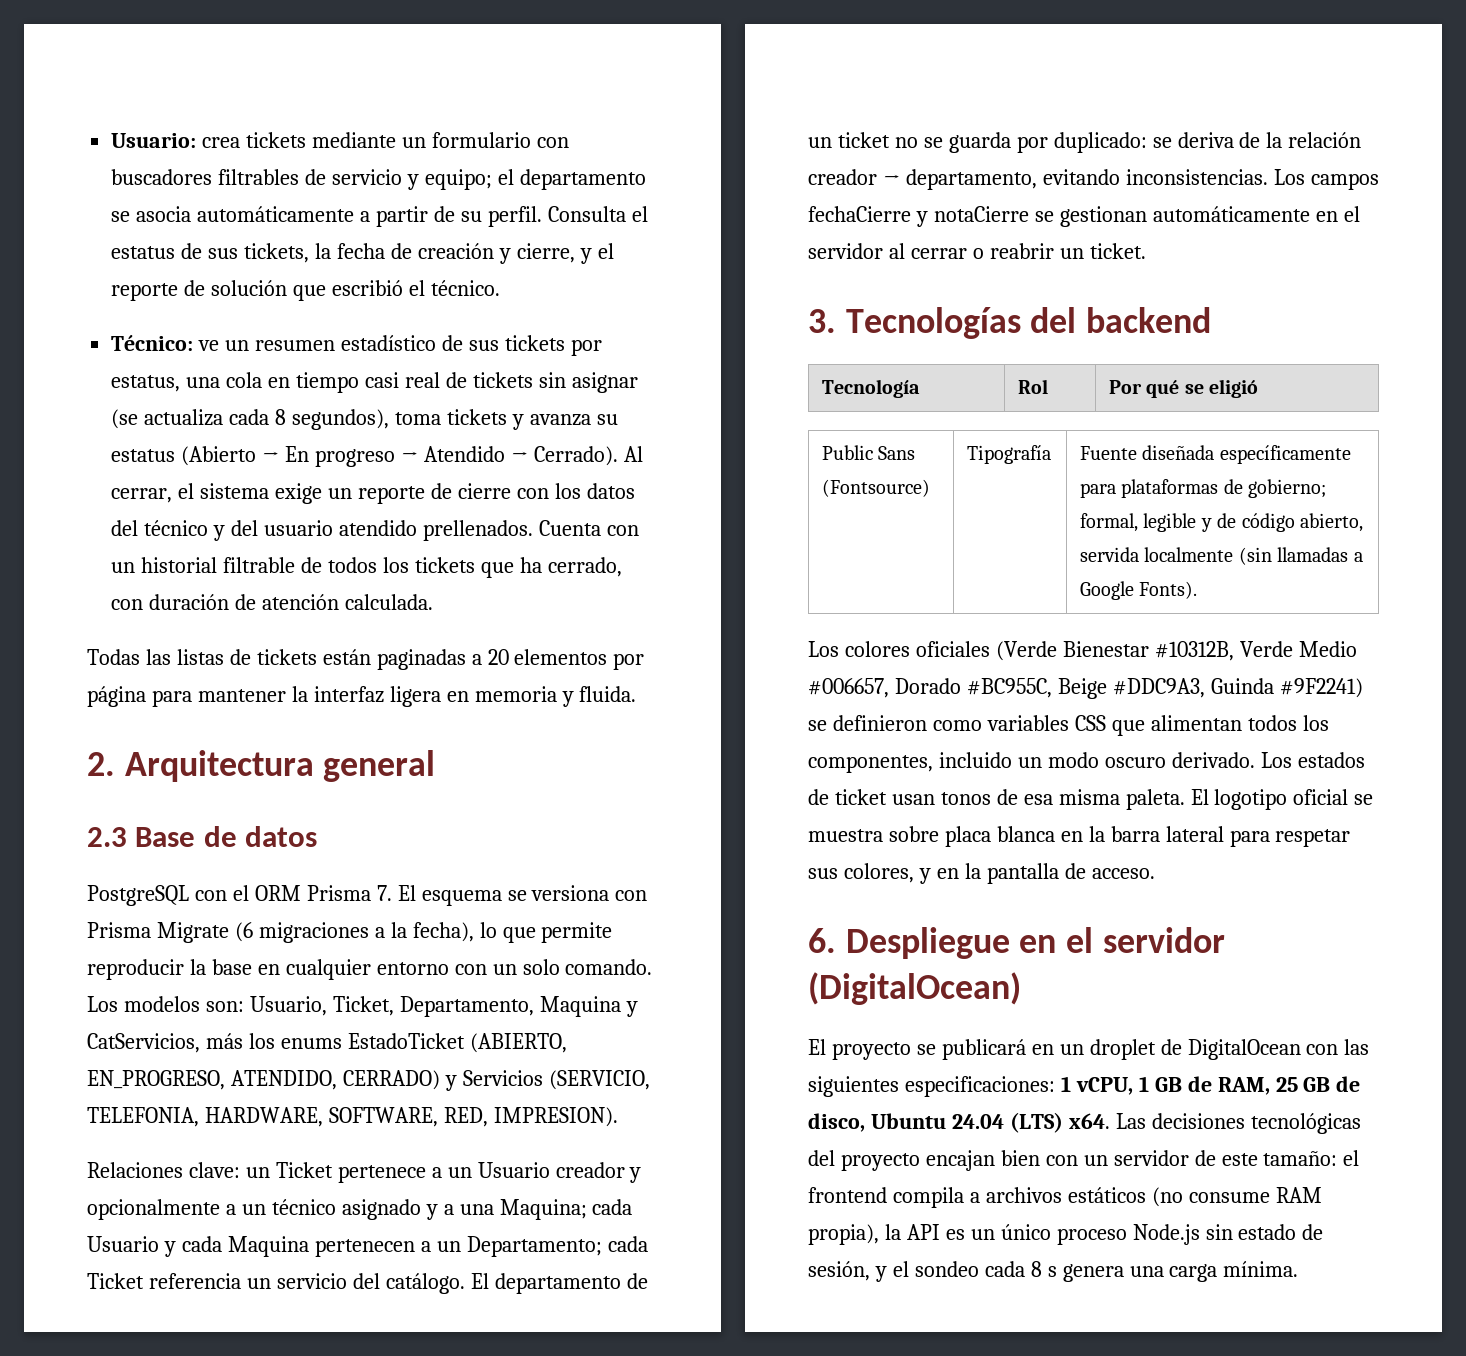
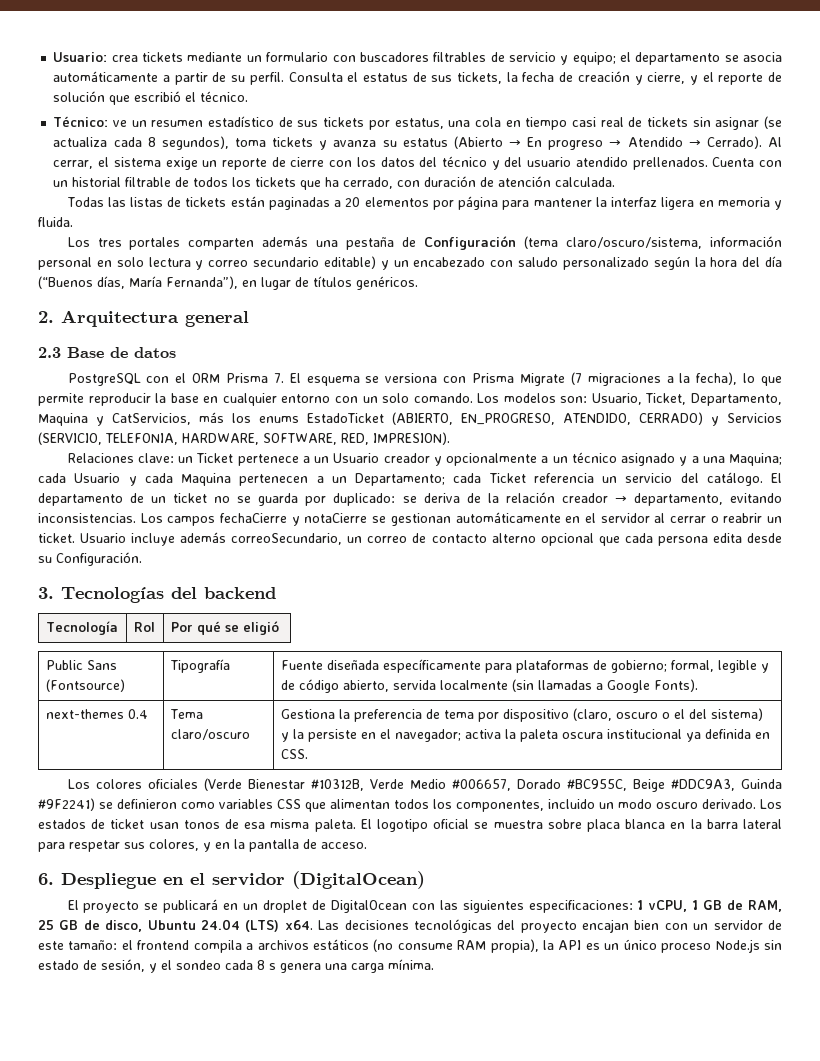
(637, 694) none -> [67,236,782,250] [38,256,783,270] [38,276,418,290] // Los tres portales comparten además una pestaña de Configuración (tema claro/oscuro/sistema, información personal en solo lectura y correo secundario editable) y un encabezado con saludo personalizado según la hora del día (“Buenos días, María Fernanda”), en lugar de títulos genéricos.
[234,922,253,942] (6 -> [570,372,582,385] (7
(1146, 251) none -> [80,532,783,546] [38,552,142,566] Usuario incluye además correoSecundario, un correo de contacto alterno opcional que cada persona edita desde su Configuración.
(1198, 590) none -> [45,709,148,719] [169,709,203,719] [170,729,250,740] [280,708,763,722] [280,729,770,742] [280,749,308,759] // next-themes 0.4 | Tema claro/oscuro | Gestiona la preferencia de tema por dispositivo (claro, oscuro o el del sistema) y la persiste en el navegador; activa la paleta oscura institucional ya definida en CSS.

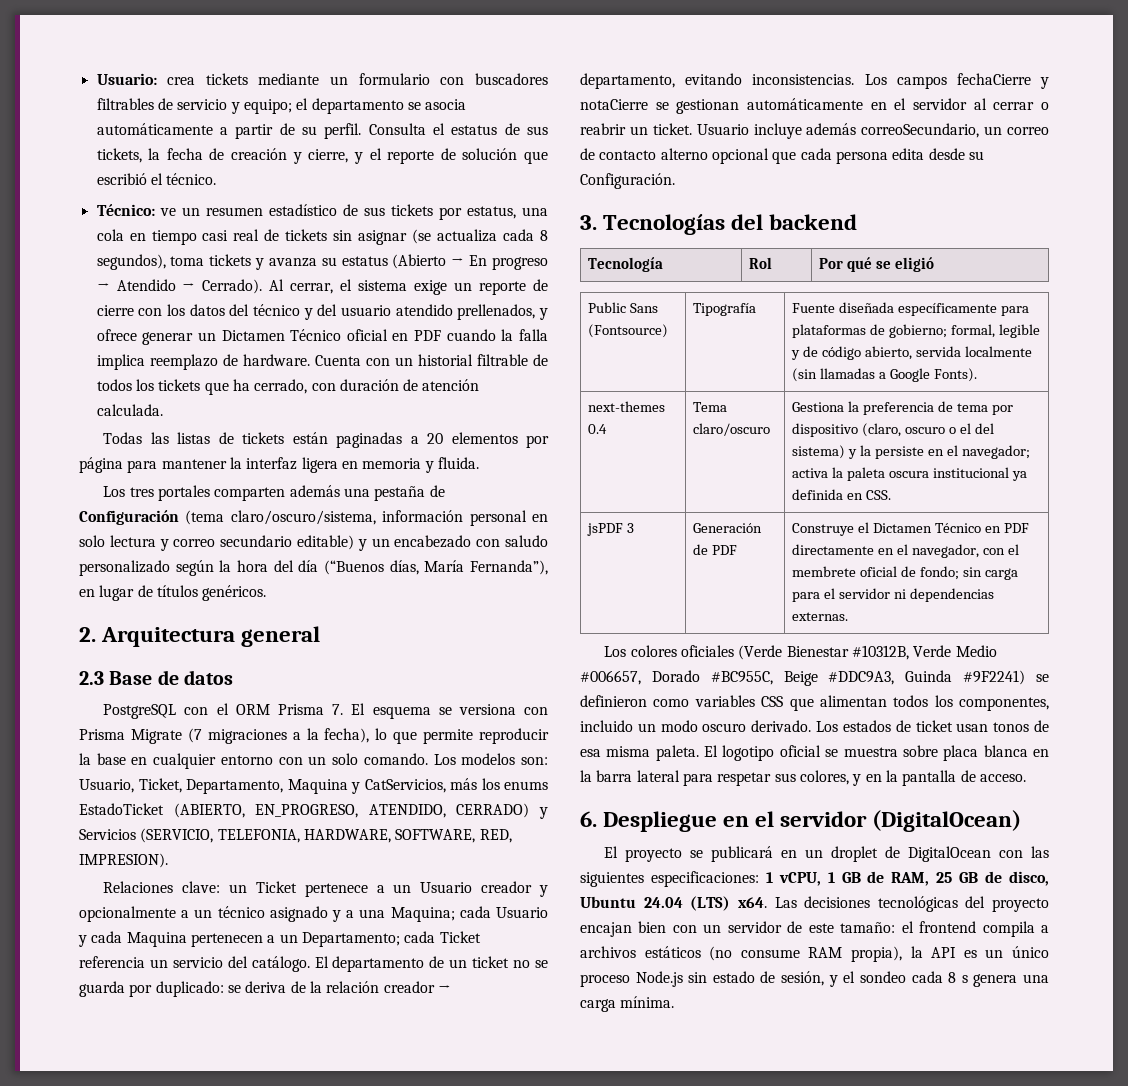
[632,157,708,170] prellenados. -> [457,304,549,320] [96,329,548,345] [96,354,310,370] prellenados, y ofrece generar un Dictamen Técnico oficial en PDF cuando la falla implica reemplazo de hardware.
(308, 754) none -> [587,523,635,536] [693,523,763,533] [693,544,738,555] [792,522,1029,536] [792,544,1019,558] [792,566,1018,580] [792,588,994,602] [792,612,849,621] // jsPDF 3 | Generación de PDF | Construye el Dictamen Técnico en PDF directamente en el navegador, con el membrete oficial de fondo; sin carga para el servidor ni dependencias externas.

